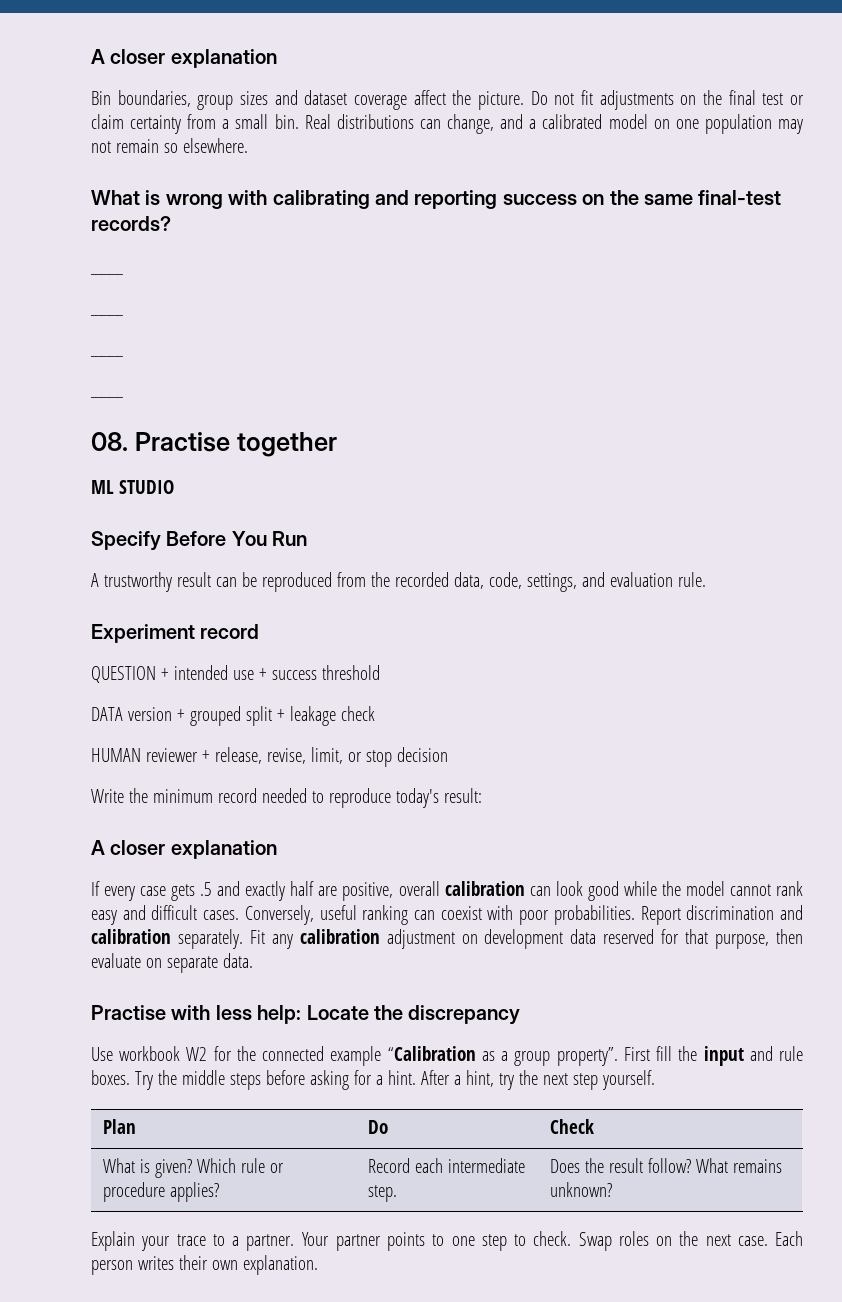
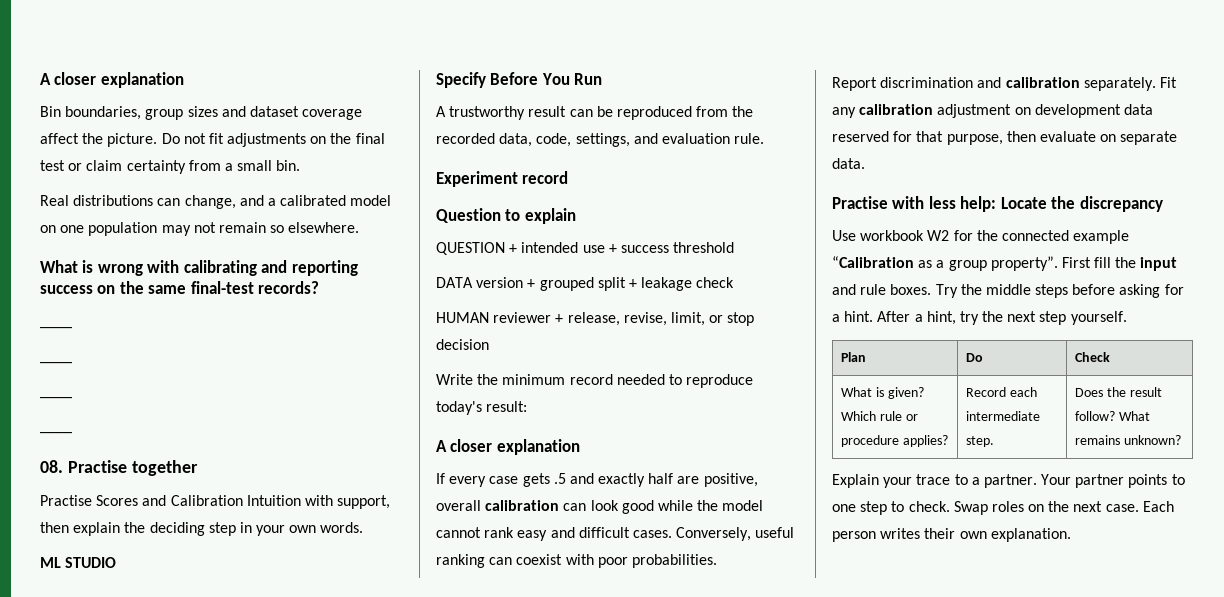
(299, 121) none -> (301, 165) //
(337, 444) none -> [40,495,391,509] [40,522,364,536] // Practise Scores and Calibration Intuition with support, then explain the deciding step in your own words.
(260, 631) none -> [436,208,576,224] // Question to explain
(635, 915) none -> (717, 561) //

